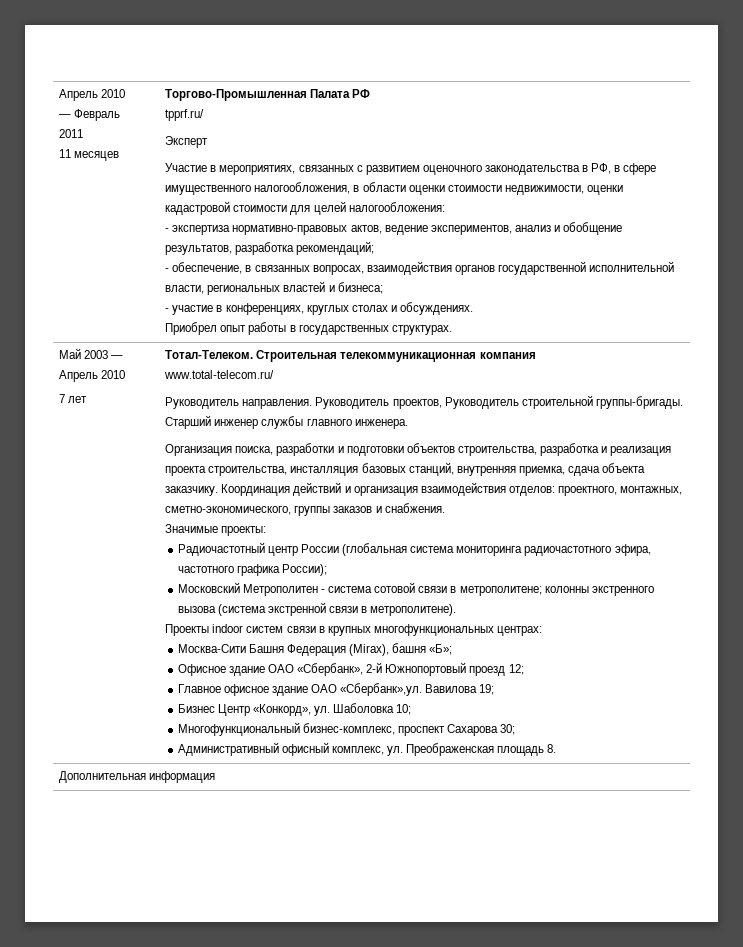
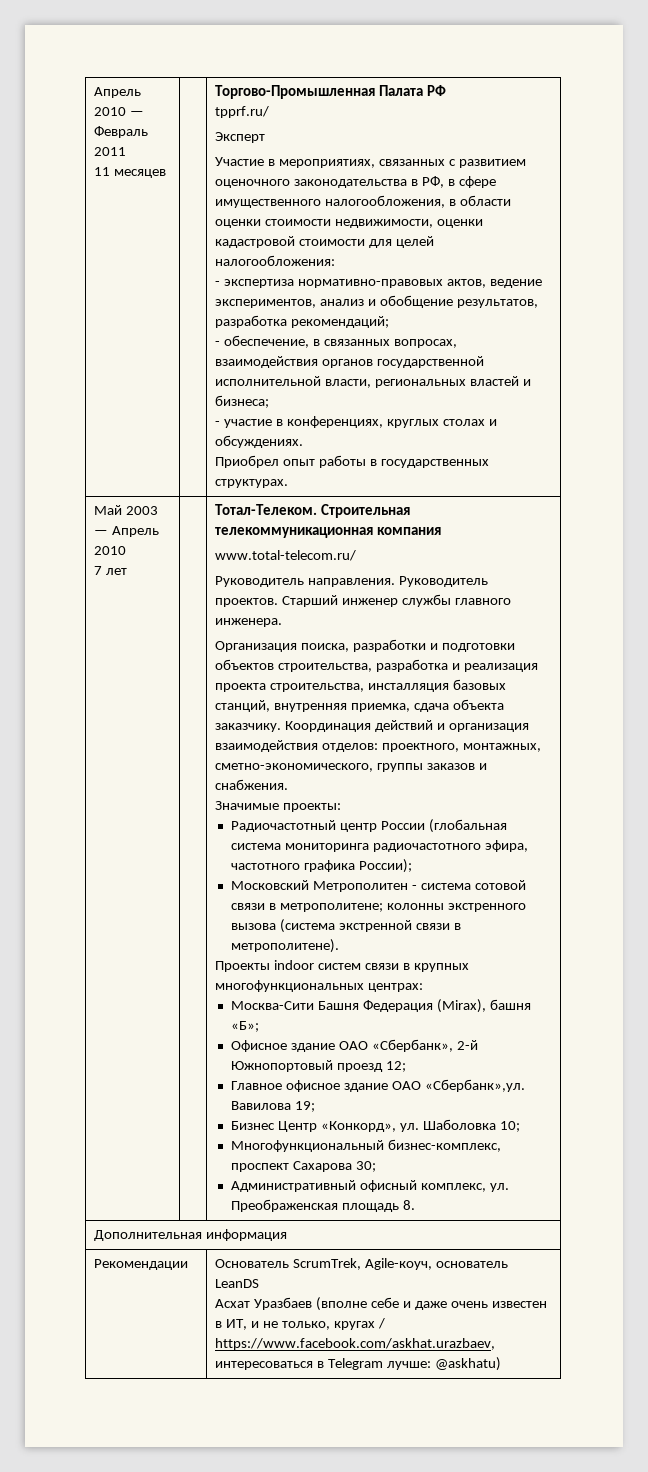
[392,395,683,409] проектов, Руководитель строительной группы-бригады. -> [215,598,279,607] проектов.
(216, 777) none -> [94,1259,189,1270] [215,1258,509,1270] [215,1279,260,1288] [215,1297,547,1311] [215,1318,385,1330] [215,1338,496,1350] [215,1357,502,1371] // Рекомендации | Основатель ScrumTrek, Agile-коуч, основатель LeanDS // Асхат Уразбаев (вполне себе и даже очень известен в ИТ, и не только, кругах / https://www.facebook.com/askhat.urazbaev, интересоваться в Telegram лучше: @askhatu)

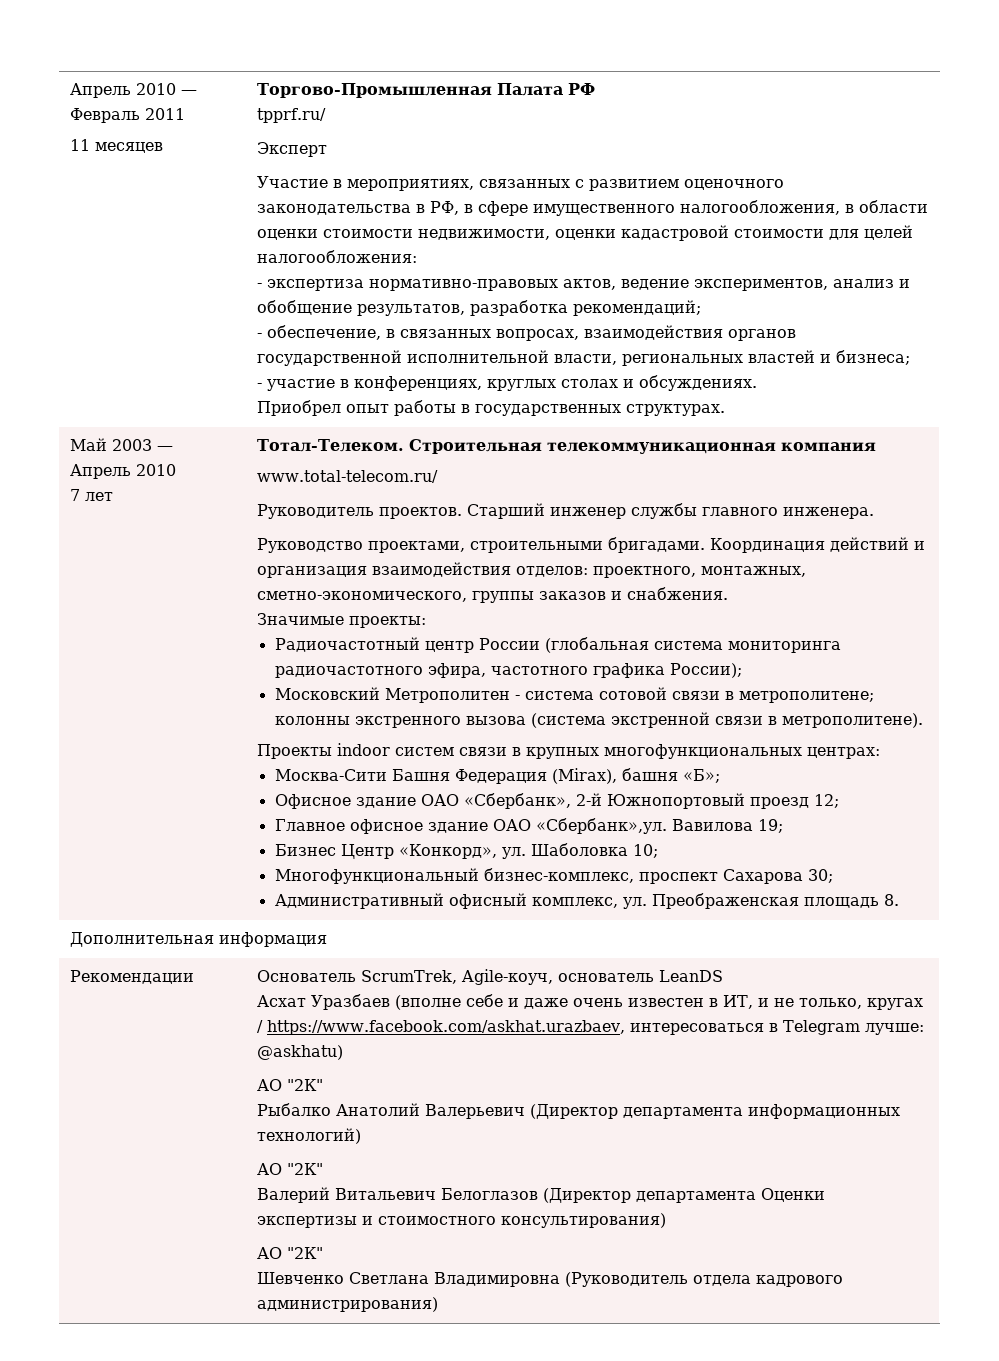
[308,576,489,587] направления. Руководитель -> (374, 511) none
[215,639,516,652] [215,659,539,672] [215,679,507,692] [215,699,505,712] [215,723,282,732] Организация поиска, разработки и подготовки объектов строительства, разработка и реализация проекта строительства, инсталляция базовых станций, внутренняя приемка, сдача объекта заказчику. -> [256,537,705,553] Руководство проектами, строительными бригадами.
(502, 1364) none -> [256,1079,323,1091] [256,1103,900,1119] [256,1128,361,1144] [256,1163,323,1175] [256,1187,825,1203] [256,1213,666,1228] [256,1247,323,1259] [256,1272,843,1287] [256,1297,438,1312] // АО "2К" // Рыбалко Анатолий Валерьевич (Директор департамента информационных технологий) // АО "2К" // Валерий Витальевич Белоглазов (Директор департамента Оценки экспертизы и стоимостного консультирования) // АО "2К" // Шевченко Светлана Владимировна (Руководитель отдела кадрового администрирования)

